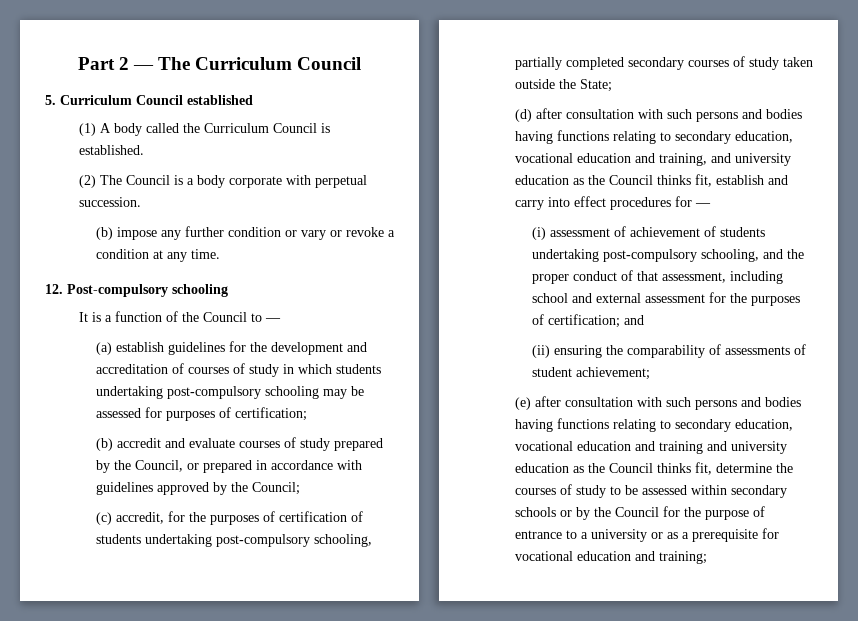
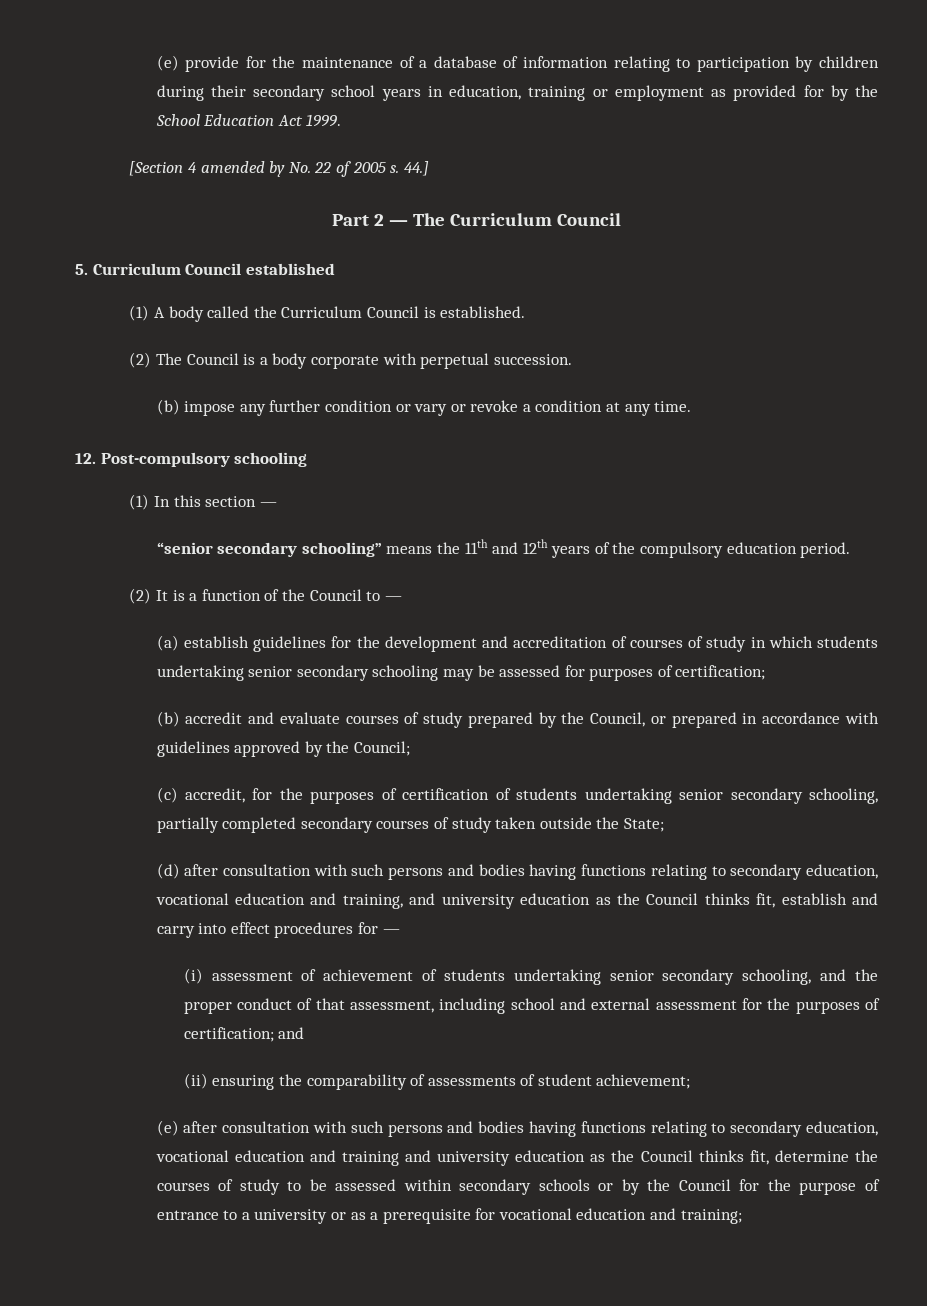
(77, 63) none -> [156,55,880,72] [156,85,878,101] [155,114,342,127] [129,161,429,177] (e) provide for the maintenance of a database of information relating to participation by children during their secondary school years in education, training or employment as provided for by the School Education Act 1999. // [Section 4 amended by No. 22 of 2005 s. 44.] //
(228, 290) none -> [129,494,277,510] [156,539,851,558] [129,588,152,604] (1) In this section — // “senior secondary schooling” means the 11th and 12th years of the compulsory education period. // (2)
[166,386,261,399] post-compulsory -> [248,665,369,681] senior secondary
[215,534,310,547] post-compulsory -> [679,788,803,804] senior secondary
[602,249,697,262] post-compulsory -> [609,969,735,985] senior secondary

